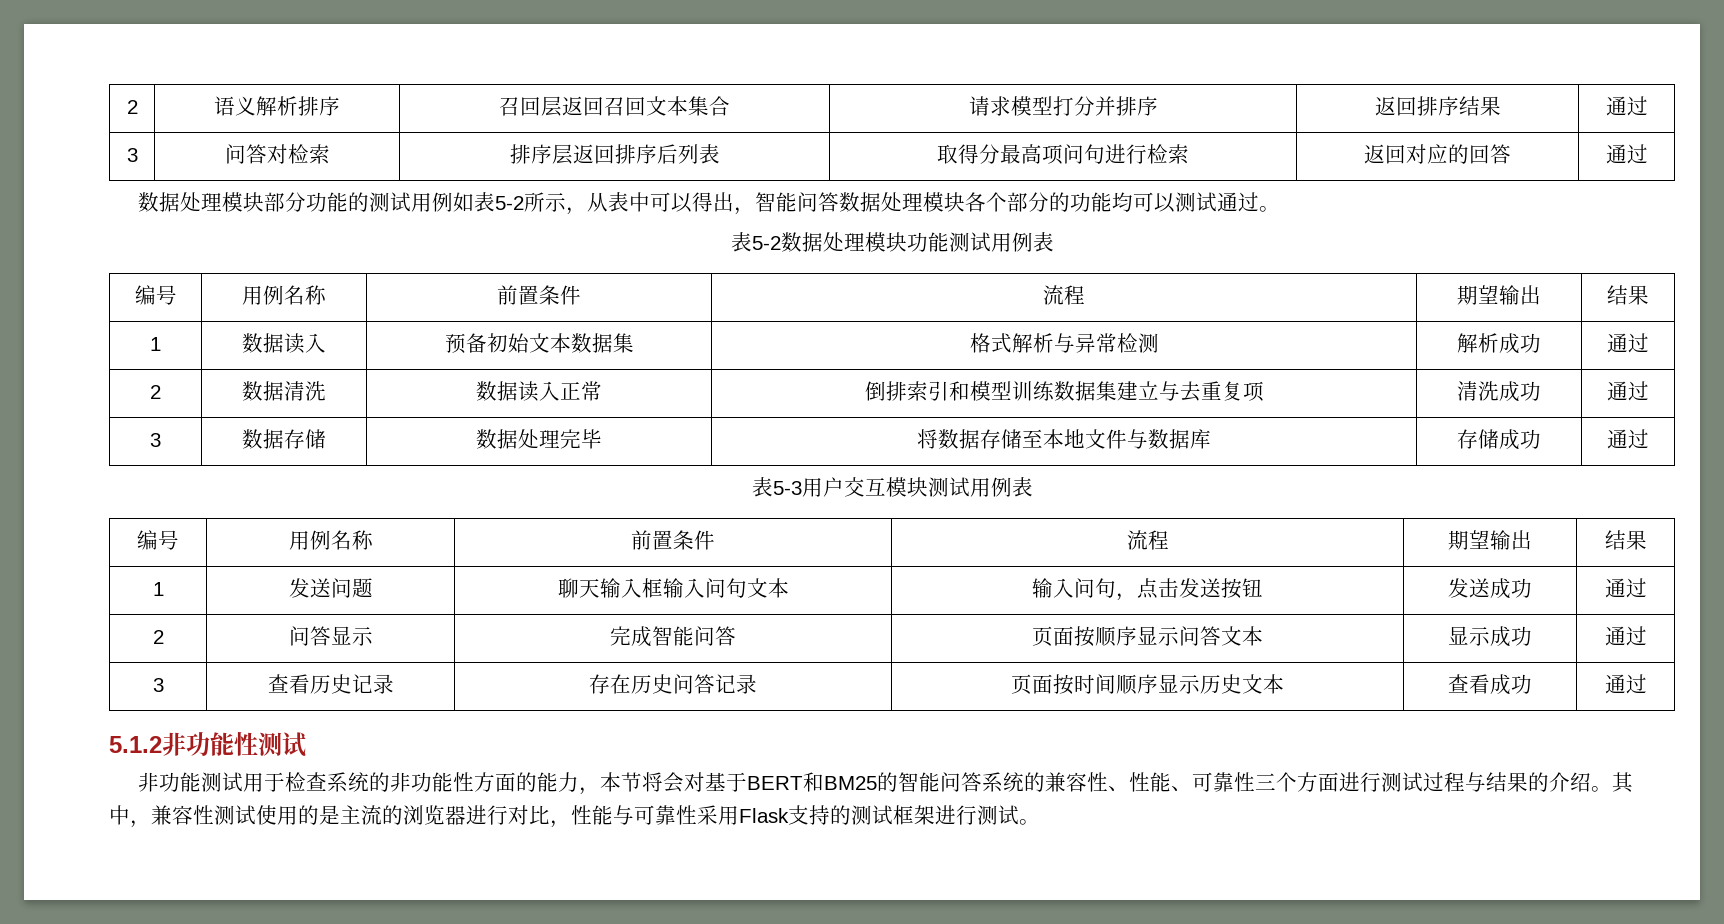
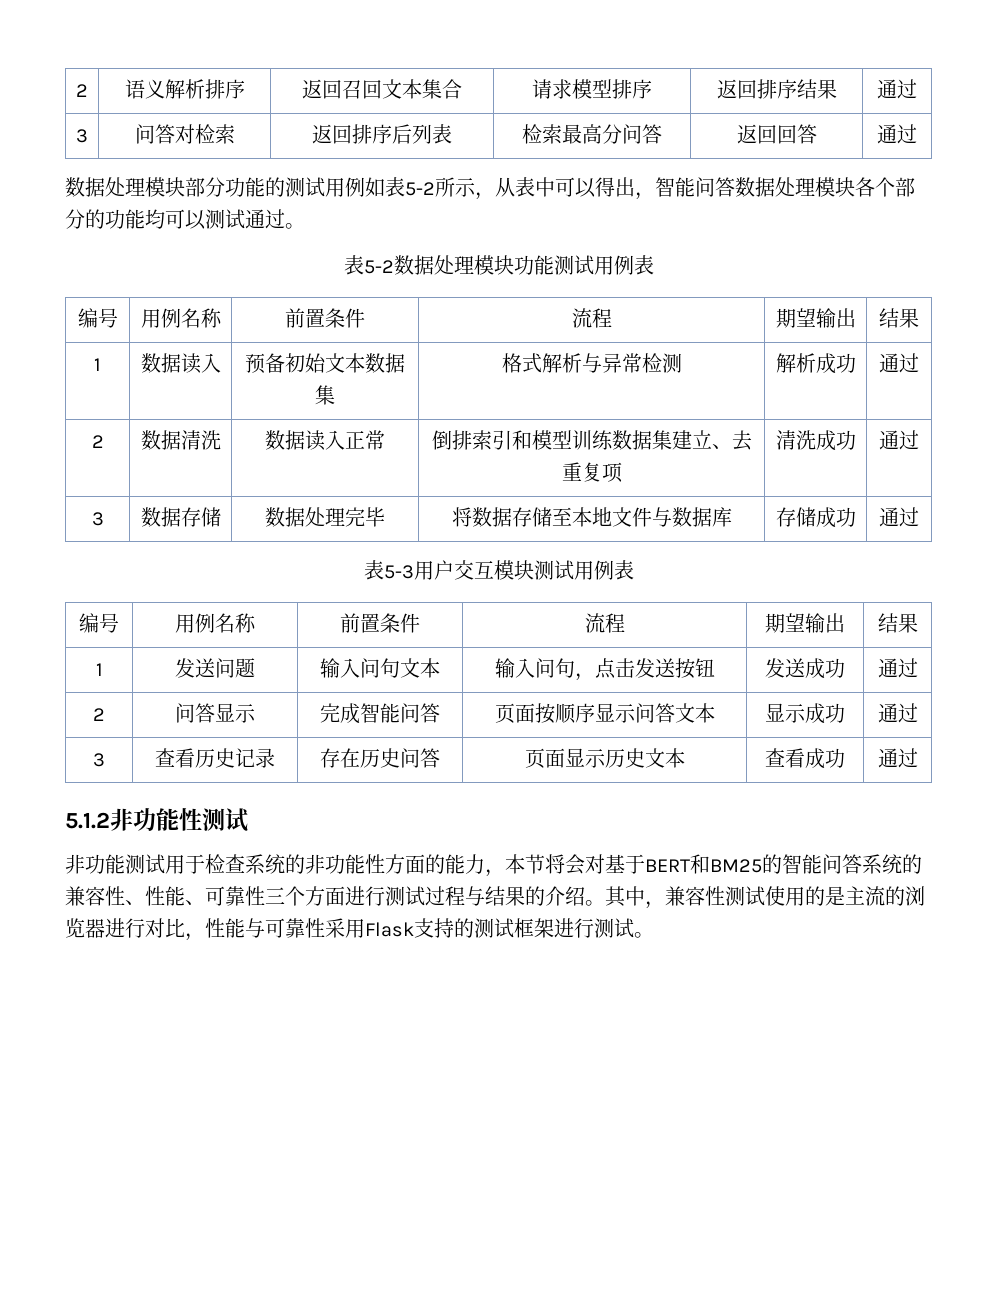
[499,96,562,117] 召回层 -> (245, 89) none
[1052,96,1116,116] 打分并 -> (612, 88) none
[509,144,573,165] 排序层 -> (235, 134) none
[937,144,1189,165] [1363,144,1469,164] 取得分最高项问句进行检索 | 返回对应的 -> [522,124,662,144] [736,124,777,144] 检索最高分问答 | 返回
[1158,381,1180,401] 与 -> [711,444,732,449] 、
[557,578,663,598] 聊天输入框 -> (255, 668) none
[715,674,757,694] [1011,674,1158,695] 记录 | 页面按时间顺序 -> [524,748,565,768] | 页面

